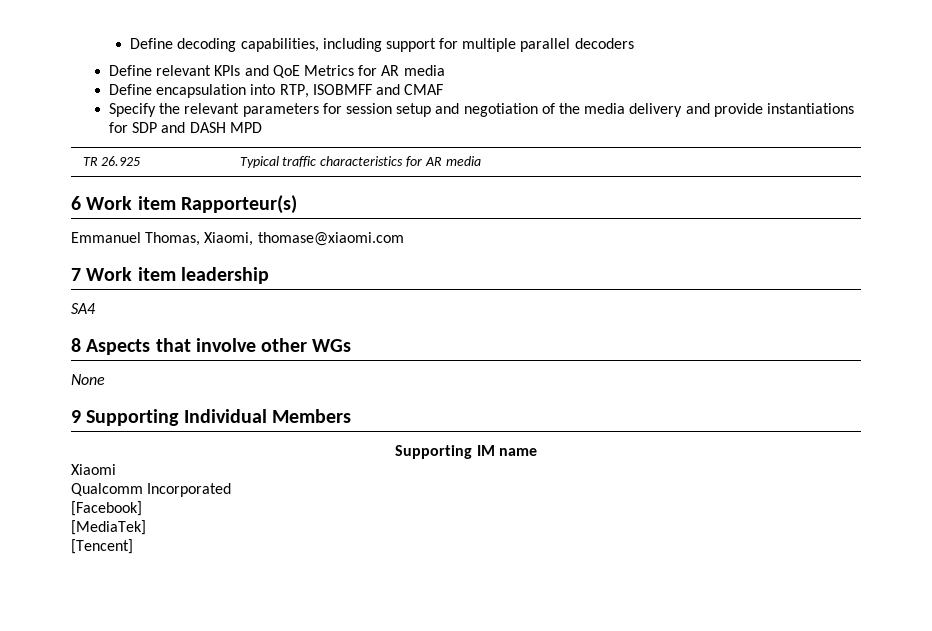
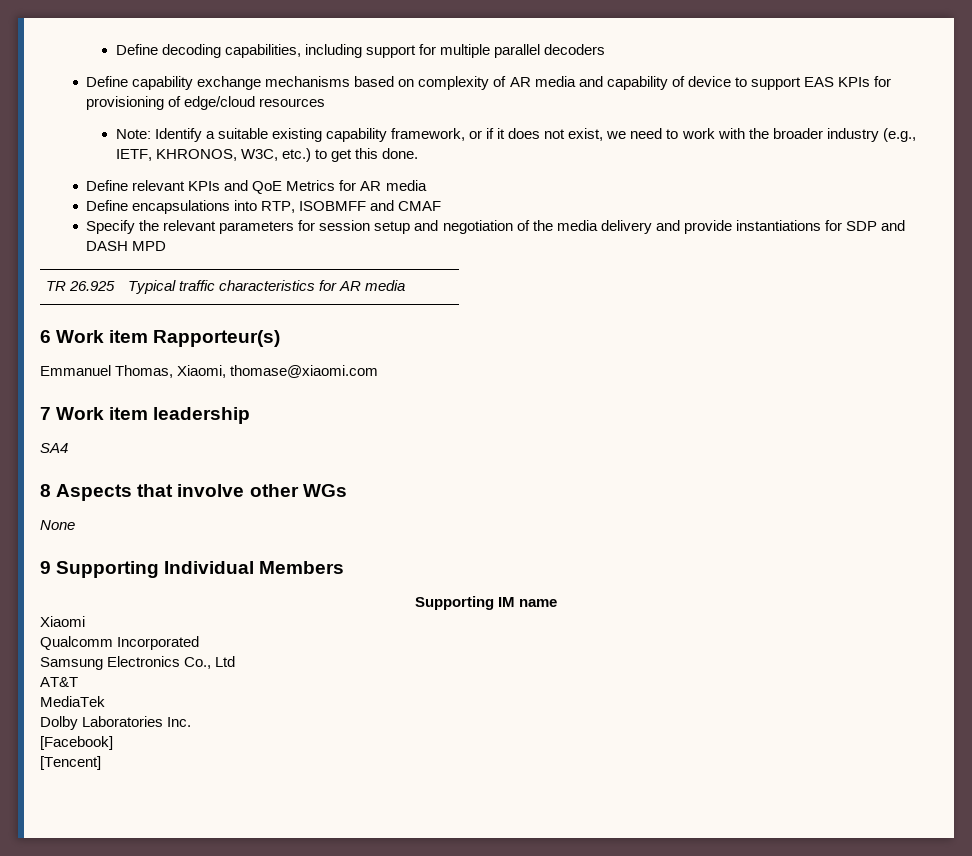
(634, 43) none -> [86,76,892,90] [86,96,326,110] [115,128,916,142] [115,148,419,162] // Define capability exchange mechanisms based on complexity of AR media and capability of device to support EAS KPIs for provisioning of edge/cloud resources // Note: Identify a suitable existing capability framework, or if it does not exist, we need to work with the broader industry (e.g., IETF, KHRONOS, W3C, etc.) to get this done.
[156,84,247,98] encapsulation -> [132,200,231,214] encapsulations
(232, 490) none -> [40,656,236,670] [40,677,78,687] [40,696,105,707] [40,716,192,730] // Samsung Electronics Co., Ltd // AT&T // MediaTek // Dolby Laboratories Inc.
[71,520,146,535] // [MediaTek] -> (113, 743) none

